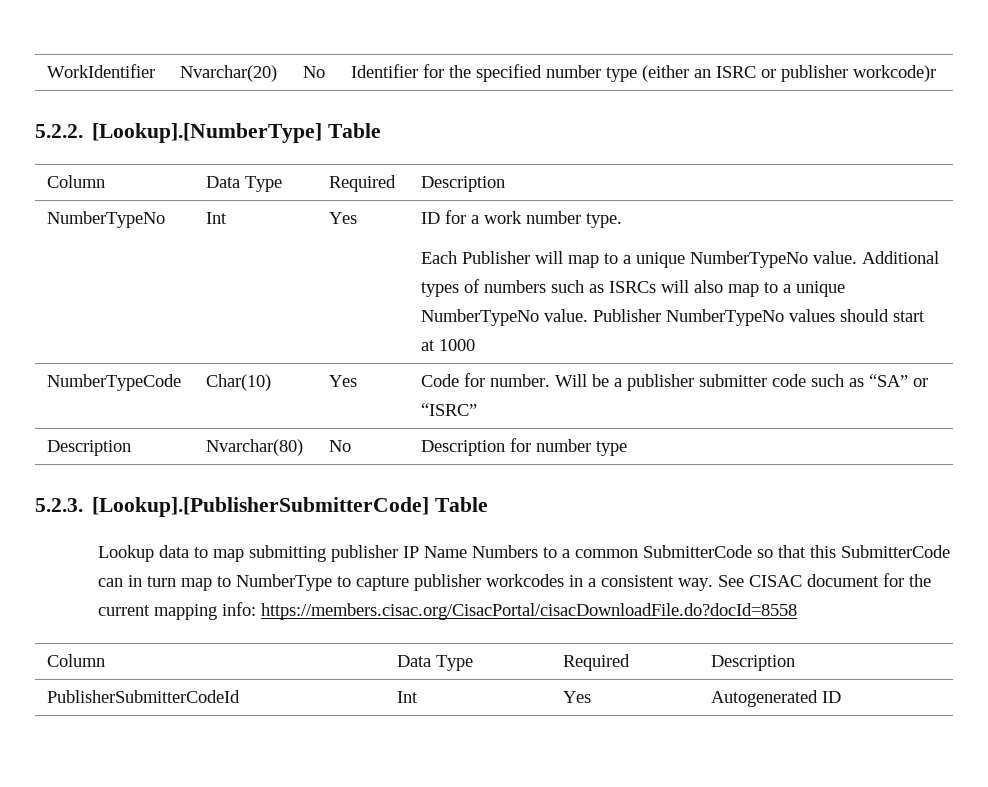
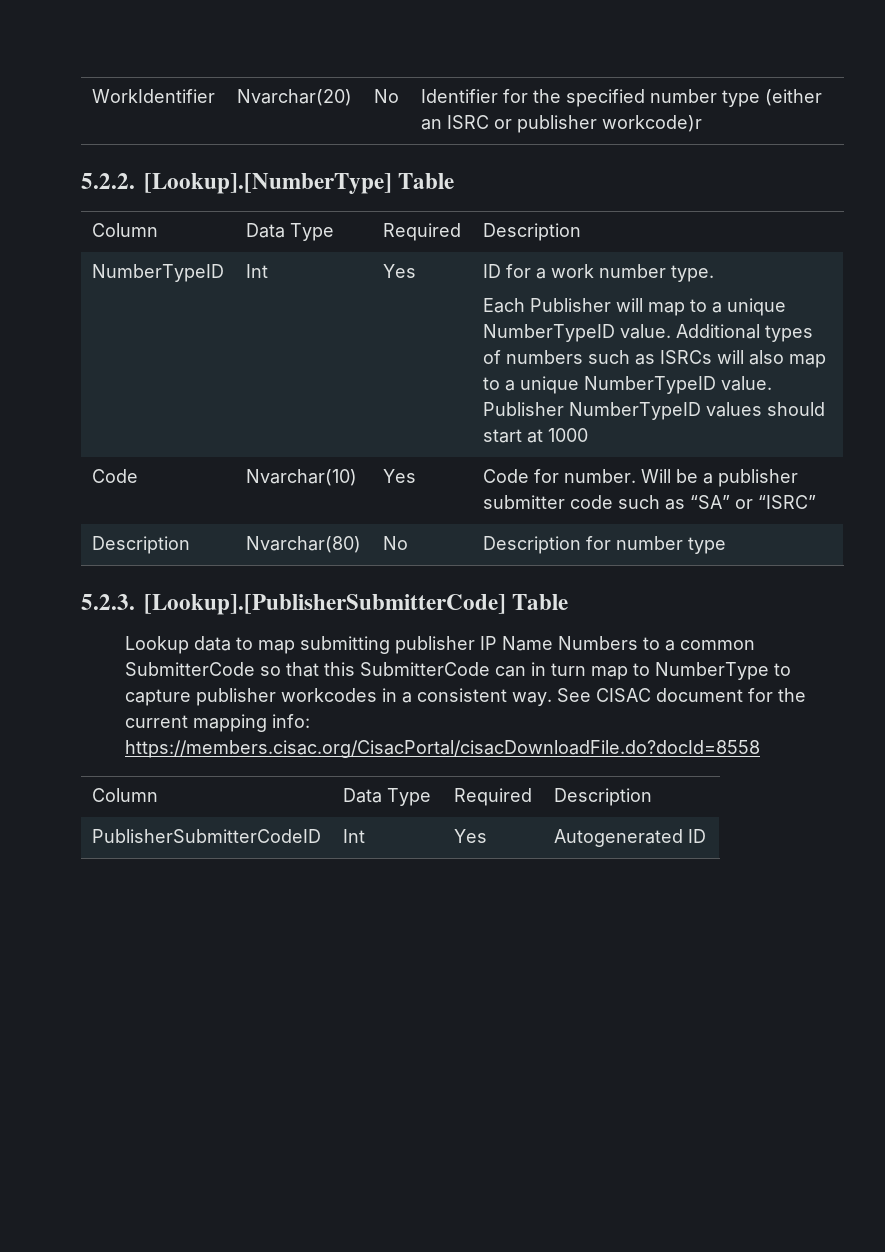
[47,211,166,228] NumberTypeNo -> [91,264,224,282] NumberTypeID
[690,251,809,268] NumberTypeNo -> [482,324,615,342] NumberTypeID
[421,309,540,326] NumberTypeNo -> [583,376,716,394] NumberTypeID
[666,309,785,326] NumberTypeNo -> [568,402,701,420] NumberTypeID
[47,374,182,391] [206,374,272,391] NumberTypeCode | Char(10) -> [91,469,138,483] [245,469,357,486] Code | Nvarchar(10)
[47,690,241,703] PublisherSubmitterCodeId -> [91,829,321,843] PublisherSubmitterCodeID

